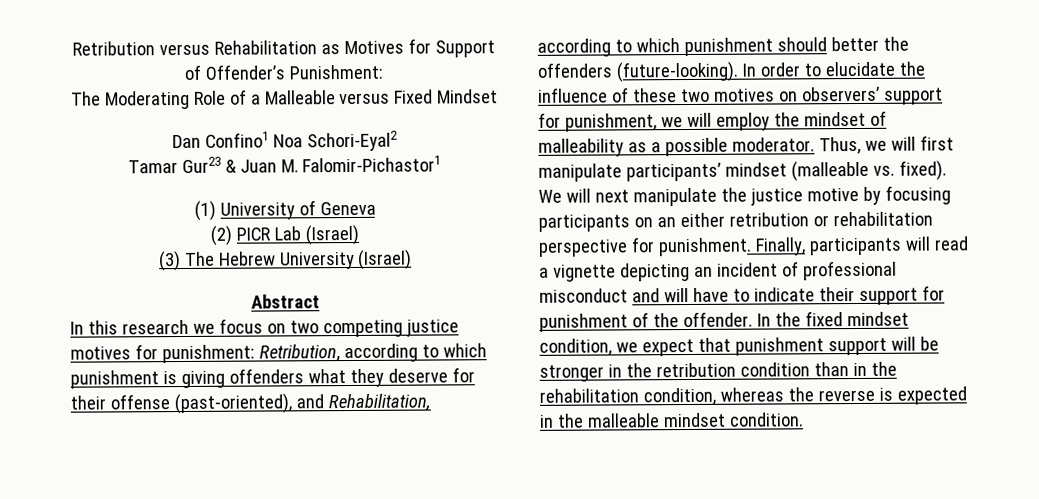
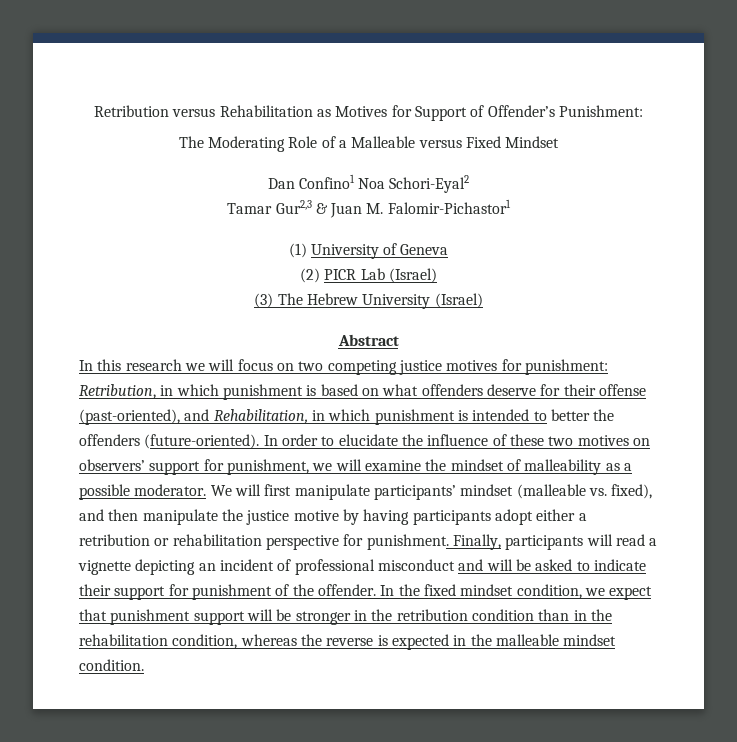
[181,156,221,174] Gur23 -> [275,200,312,214] Gur2,3
(215, 328) none -> [208,359,235,371] will
[343,343,487,363] [70,368,384,389] according to which punishment is giving offenders what they -> [160,384,483,400] in which punishment is based on what offenders
[537,37,827,57] according to which punishment should -> [311,409,547,425] in which punishment is intended to
[615,61,739,83] (future-looking). -> [144,434,260,449] (future-oriented).
[715,112,770,131] employ -> [364,460,421,471] examine
[818,136,887,155] Thus, we -> [210,485,232,496] We
[898,160,947,181] [538,188,629,203] fixed). We will next -> [611,484,653,499] [79,509,139,521] fixed), and then
[884,185,951,205] [538,212,725,232] focusing participants on an either -> [363,509,587,525] having participants adopt either a
[692,287,729,302] have -> [515,559,573,571] be asked

